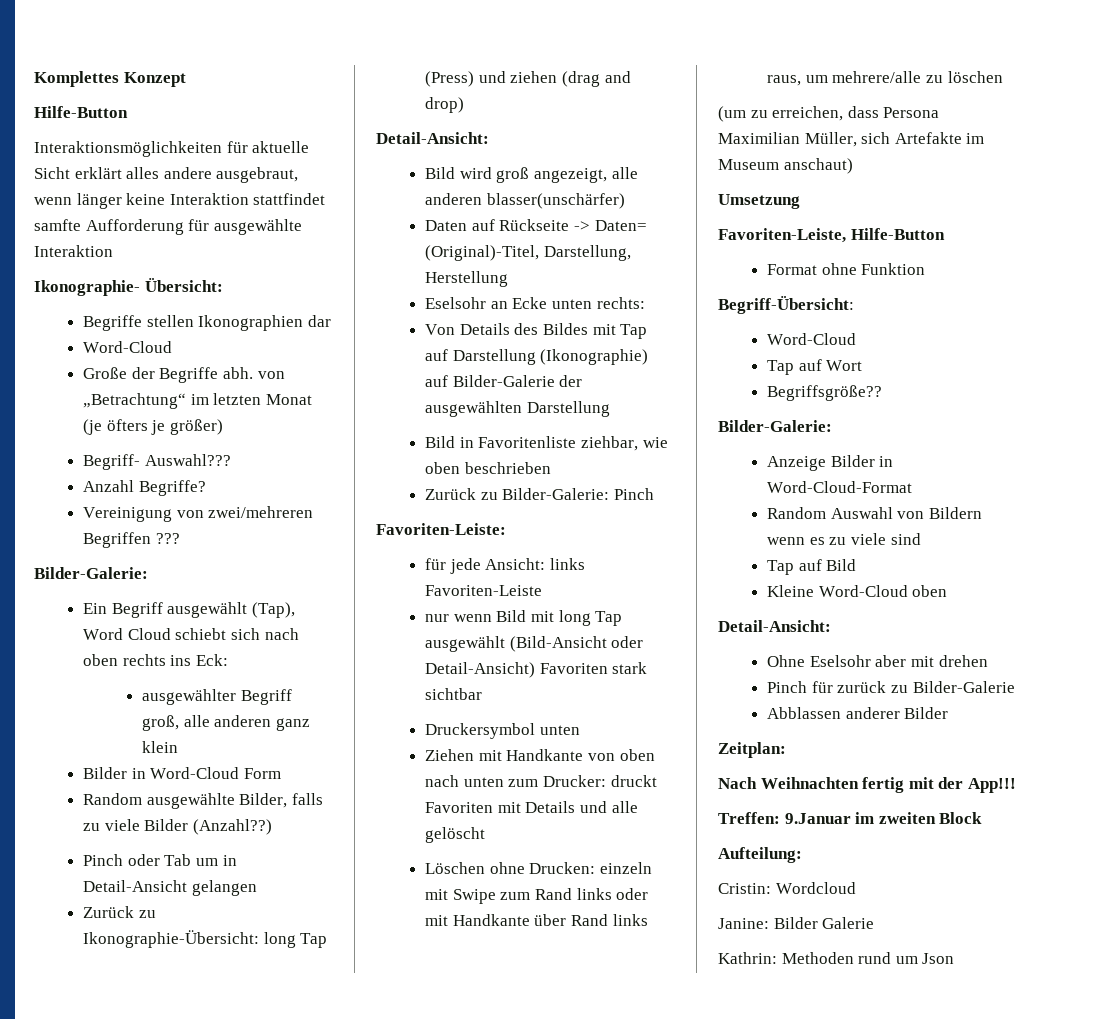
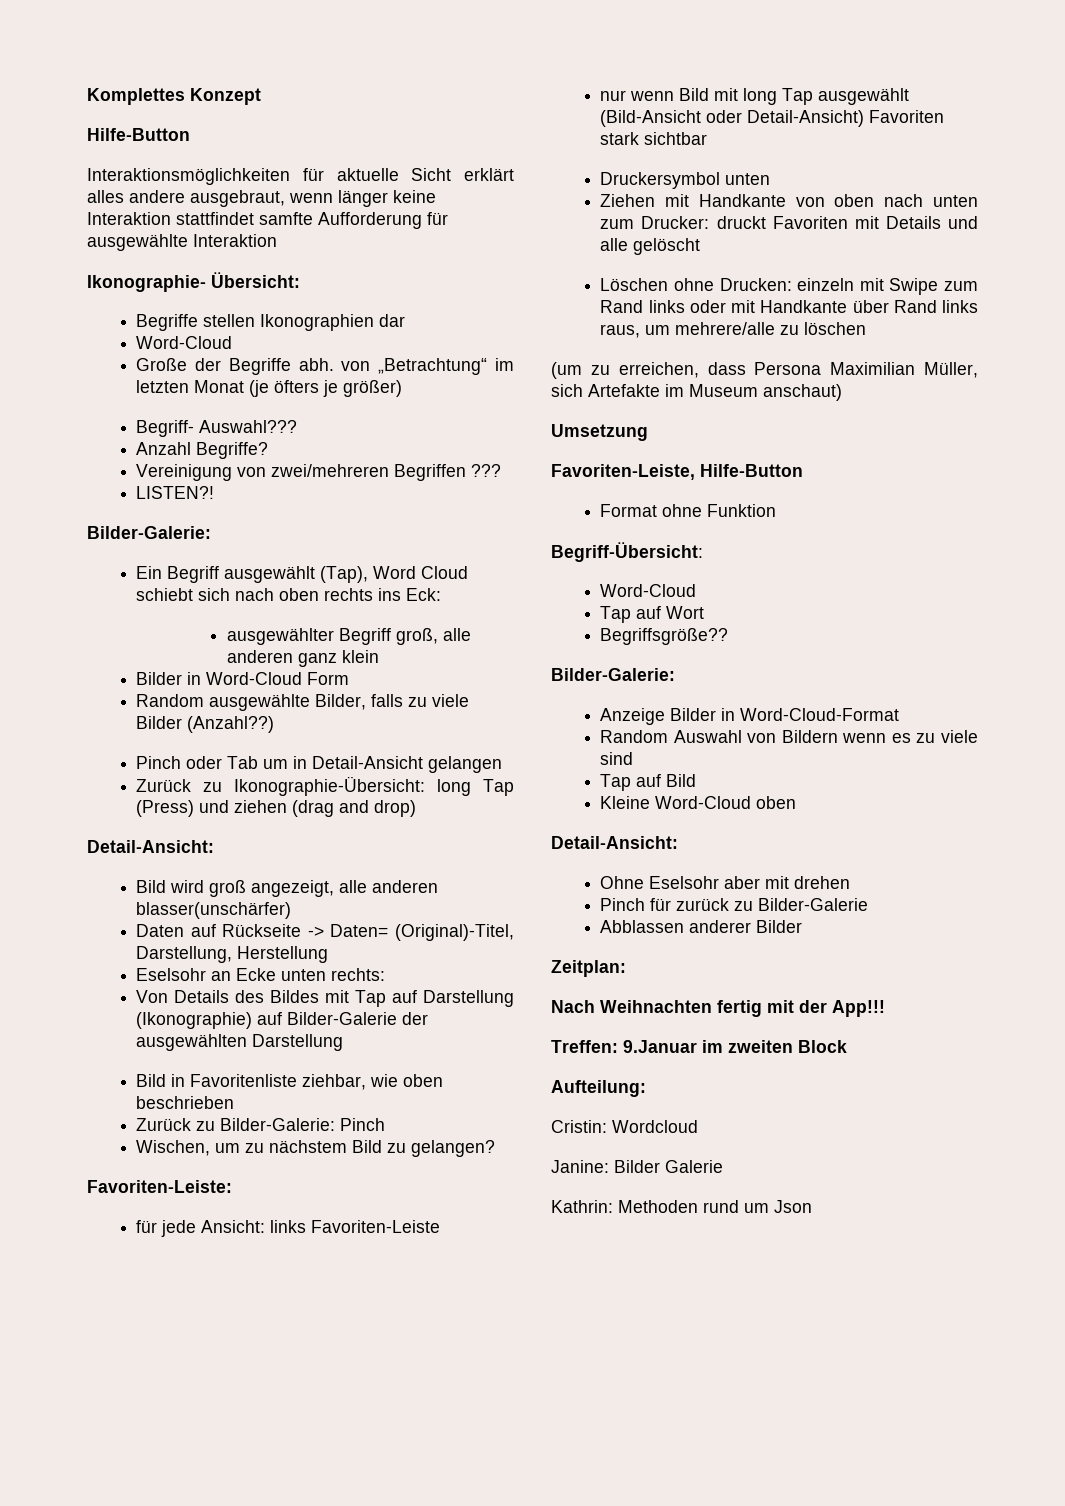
(180, 538) none -> [136,486,215,499] // LISTEN?!
(654, 494) none -> [136,1140,496,1157] // Wischen, um zu nächstem Bild zu gelangen?

